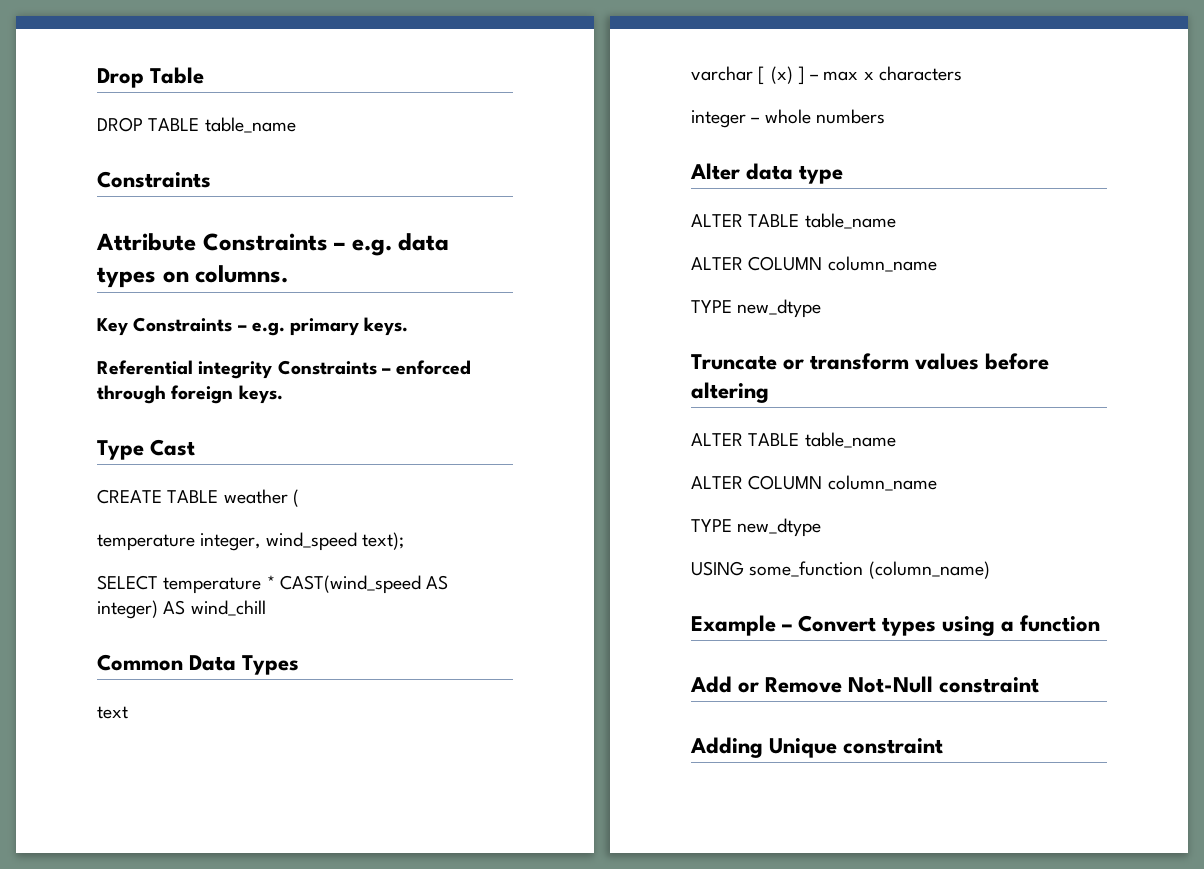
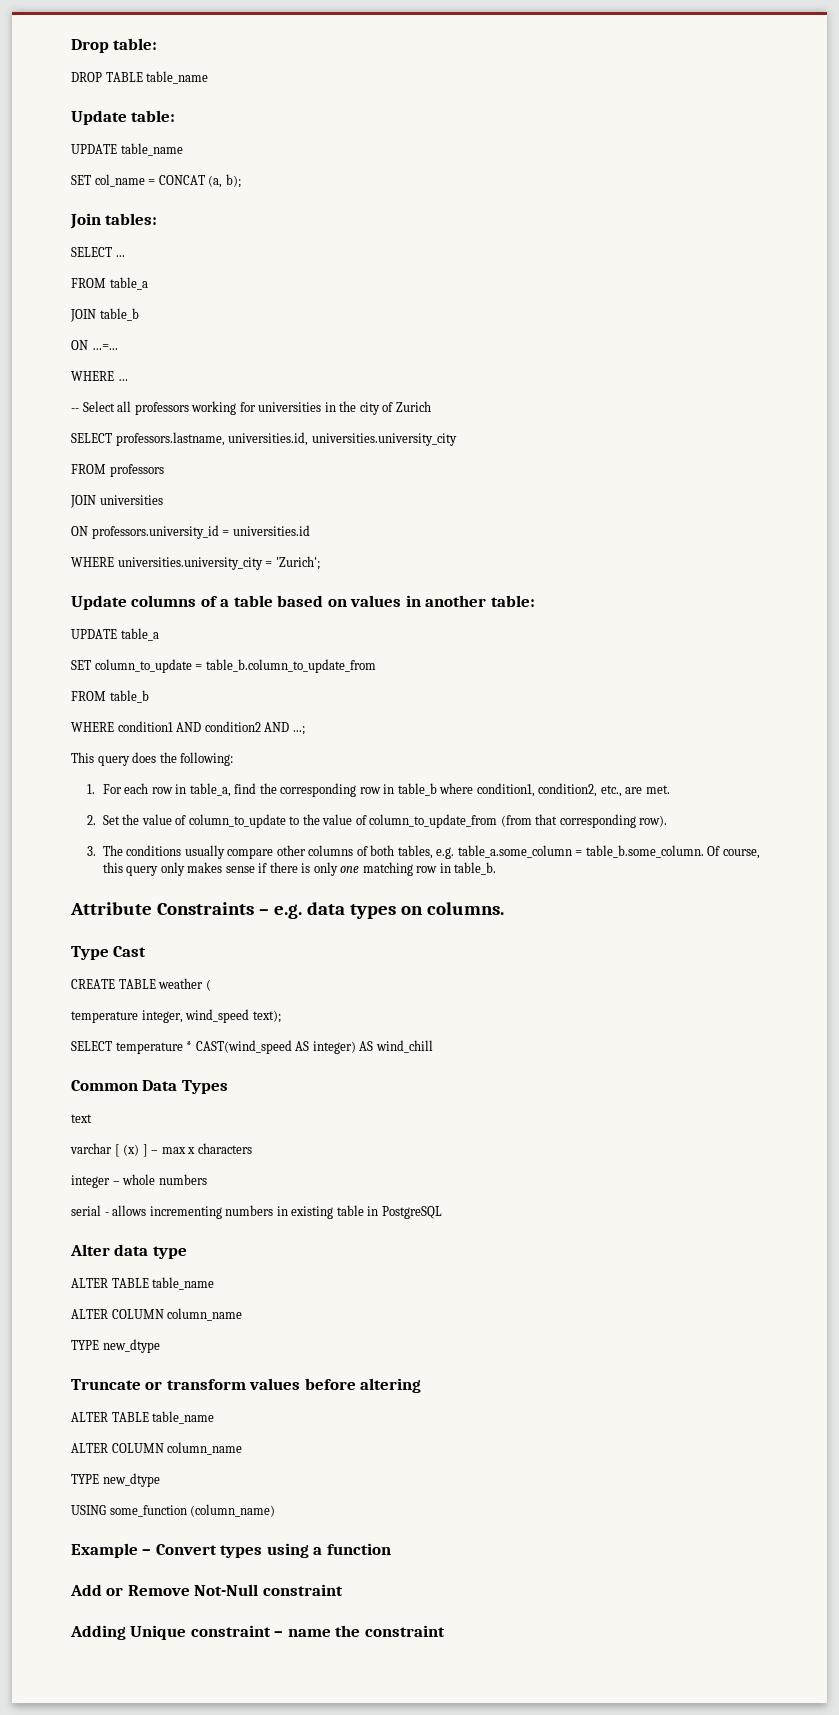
[150,67,205,84] Table -> [113,38,158,50] table:
[97,171,211,188] Constraints -> [71,110,176,125] [71,143,183,156] [71,174,241,188] [70,213,158,229] [71,247,125,257] [71,277,148,290] [70,308,139,322] [71,340,118,350] [71,371,128,381] [71,401,431,415] [71,432,457,446] [71,464,164,477] [70,495,163,508] [71,525,310,539] [71,556,320,570] [71,595,535,610] [71,628,159,641] [71,659,376,673] [71,690,149,703] [71,721,305,735] [71,752,234,766] [86,783,670,797] [86,814,668,828] [86,845,760,859] [102,862,497,876] Update table: // UPDATE table_name // SET col_name = CONCAT (a, b); // Join tables: // SELECT ... // FROM table_a // JOIN table_b // ON …=... // WHERE … // -- Select all professors working for universities in the city of Zurich // SELECT professors.lastname, universities.id, universities.university_city // FROM professors // JOIN universities // ON professors.university_id = universities.id // WHERE universities.university_city = 'Zurich'; // Update columns of a table based on values in another table: // UPDATE table_a // SET column_to_update = table_b.column_to_update_from // FROM table_b // WHERE condition1 AND condition2 AND ...; // This query does the following: // 1. For each row in table_a, find the corresponding row in table_b where condition1, condition2, etc., are met. // 2. Set the value of column_to_update to the value of column_to_update_from (from that corresponding row). // 3. The conditions usually compare other columns of both tables, e.g. table_a.some_column = table_b.some_column. Of course, this query only makes sense if there is only one matching row in table_b.
[97,317,409,336] [97,360,472,379] [97,385,283,404] // Key Constraints – e.g. primary keys. // Referential integrity Constraints – enforced through foreign keys. -> (504, 908) none
(885, 116) none -> [71,1205,442,1219] // serial - allows incrementing numbers in existing table in PostgreSQL
(944, 746) none -> [274,1625,445,1637] – name the constraint

